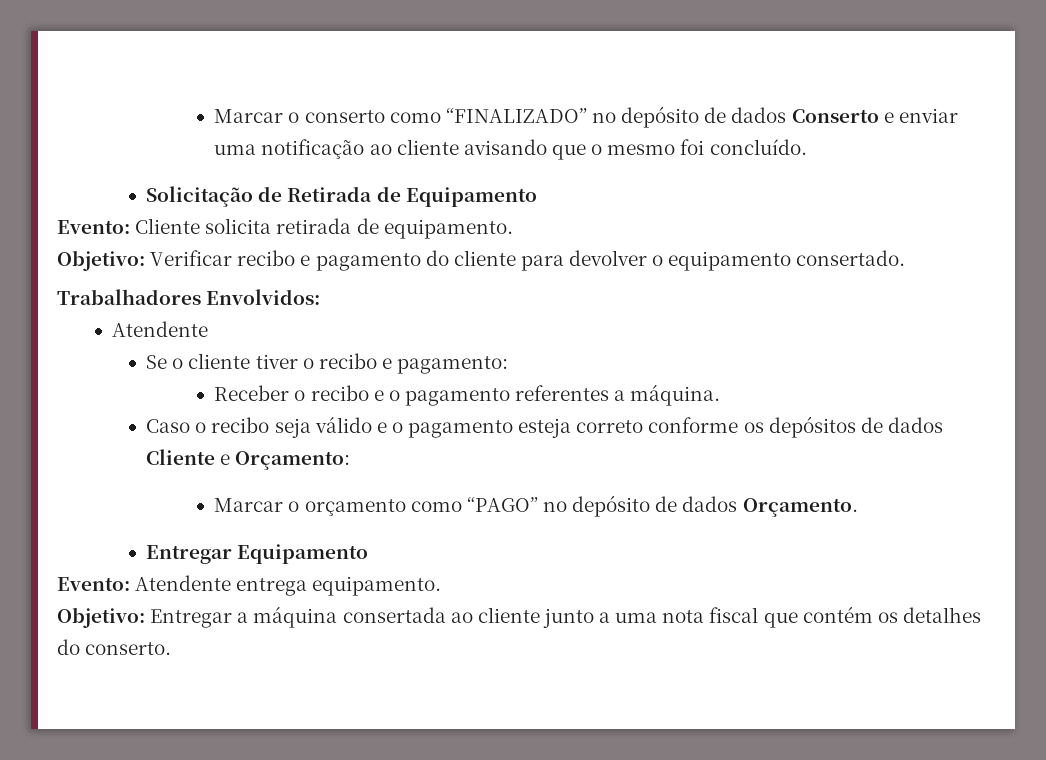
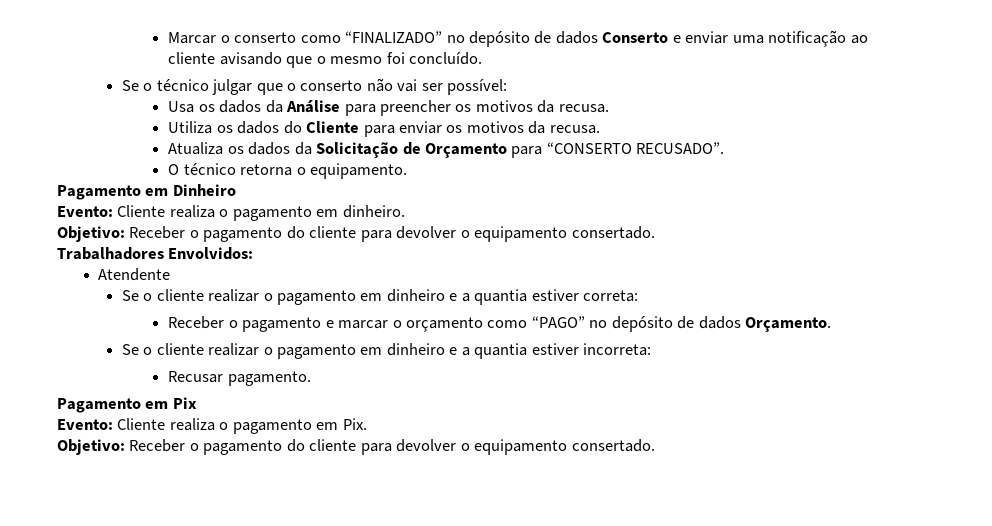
[146,186,537,207] [57,218,513,239] [57,250,311,271] Solicitação de Retirada de Equipamento // Evento: Cliente solicita retirada de equipamento. // Objetivo: Verificar recibo e -> [121,78,508,95] [168,100,609,116] [168,121,600,137] [168,142,725,158] [168,163,408,179] [57,184,236,200] [57,205,405,221] [57,226,199,242] Se o técnico julgar que o conserto não vai ser possível: // Usa os dados da Análise para preencher os motivos da recusa. // Utiliza os dados do Cliente para enviar os motivos da recusa. // Atualiza os dados da Solicitação de Orçamento para “CONSERTO RECUSADO”. // O técnico retorna o equipamento. // Pagamento em Dinheiro // Evento: Cliente realiza o pagamento em dinheiro. // Objetivo: Receber o
[255,353,509,374] [214,384,721,406] [146,416,943,438] [146,449,351,470] [214,498,284,512] tiver o recibo e pagamento: // Receber o recibo e o pagamento referentes a máquina. // Caso o recibo seja válido e o pagamento esteja correto conforme os depósitos de dados Cliente e Orçamento: // Marcar -> [208,289,639,305] [168,316,389,332] realizar o pagamento em dinheiro e a quantia estiver correta: // Receber o pagamento e marcar
[146,544,369,564] [57,575,442,596] [57,606,981,628] [57,639,172,655] Entregar Equipamento // Evento: Atendente entrega equipamento. // Objetivo: Entregar a máquina consertada ao cliente junto a uma nota fiscal que contém os detalhes do conserto. -> [121,343,652,359] [168,371,311,386] [57,397,197,413] [57,418,367,434] [57,439,655,455] Se o cliente realizar o pagamento em dinheiro e a quantia estiver incorreta: // Recusar pagamento. // Pagamento em Pix // Evento: Cliente realiza o pagamento em Pix. // Objetivo: Receber o pagamento do cliente para devolver o equipamento consertado.

